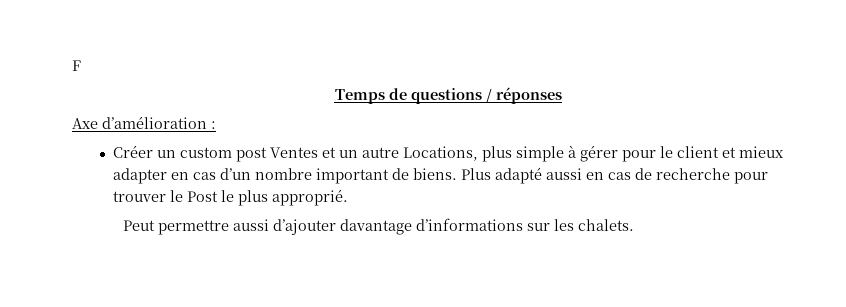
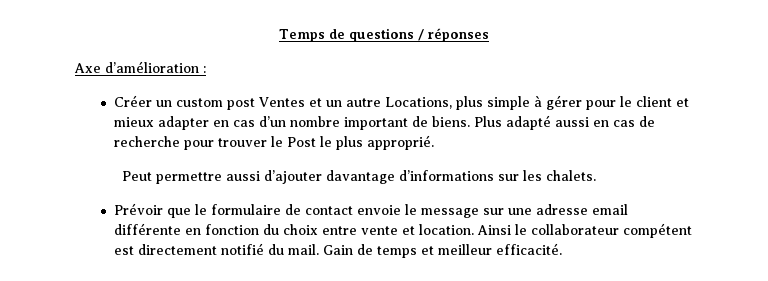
[72,60,81,71] F // -> (279, 35) none
(634, 225) none -> [113,203,628,218] [113,223,692,238] [113,243,562,258] // Prévoir que le formulaire de contact envoie le message sur une adresse email différente en fonction du choix entre vente et location. Ainsi le collaborateur compétent est directement notifié du mail. Gain de temps et meilleur efficacité.

